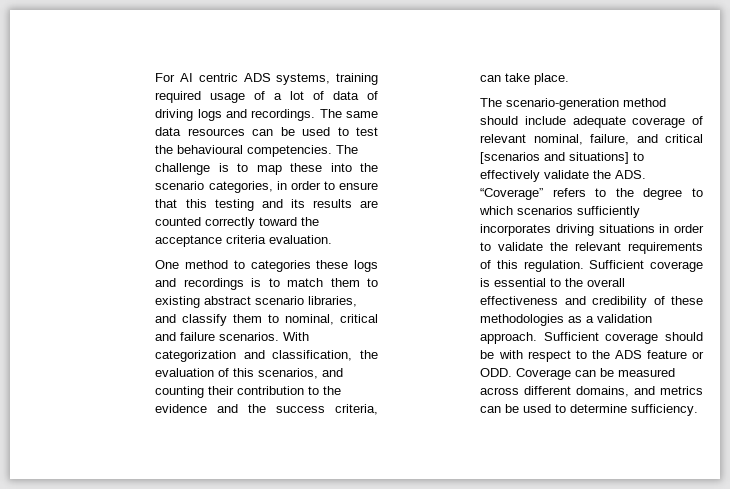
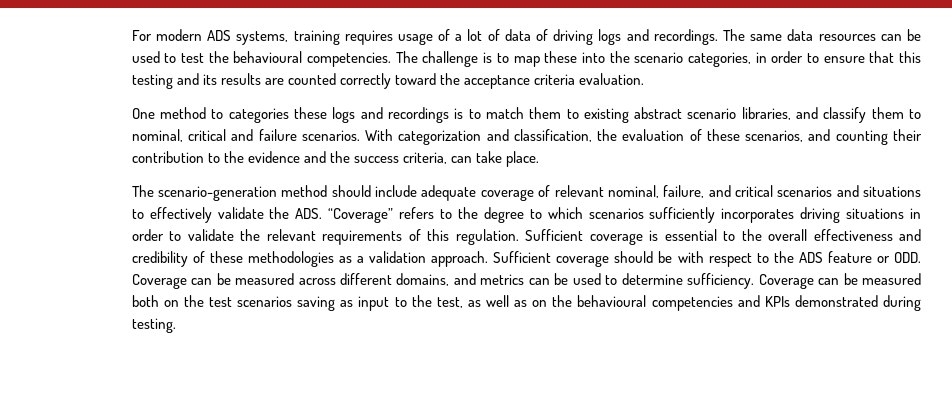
[180,73,238,82] AI centric -> [155,29,202,41] modern
[155,91,202,103] required -> [344,30,393,45] requires
[233,368,255,377] this -> [706,129,740,141] these
[480,152,630,164] [scenarios and situations] -> [777,185,922,197] scenarios and situations
(699, 410) none -> [758,273,922,289] [131,295,922,311] [131,318,176,333] Coverage can be measured both on the test scenarios saving as input to the test, as well as on the behavioural competencies and KPIs demonstrated during testing.

